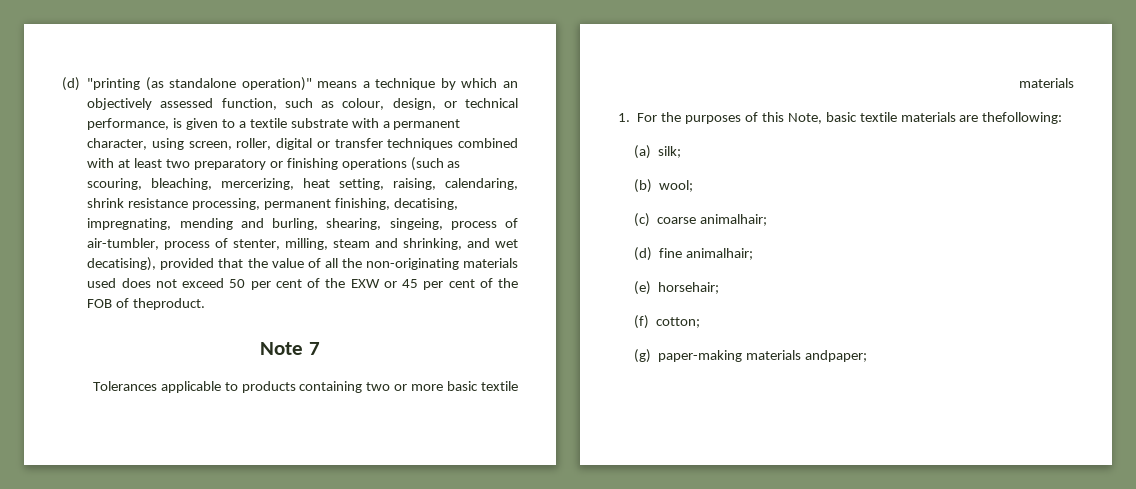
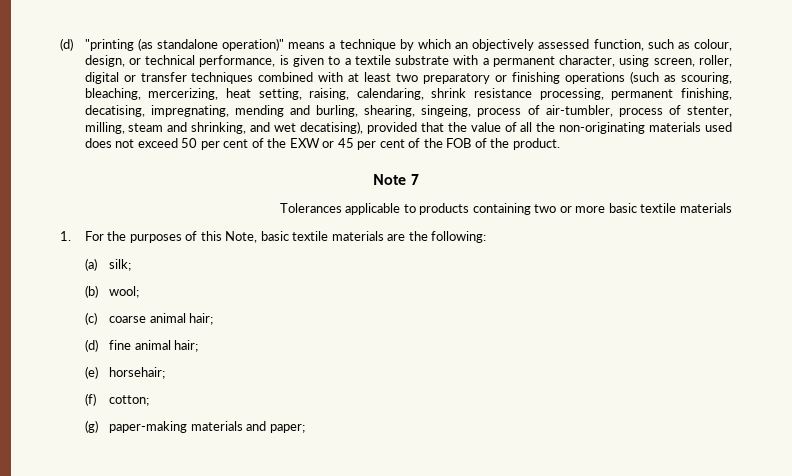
[133,298,206,310] theproduct. -> [490,138,560,150] the product.
[982,112,1063,124] thefollowing: -> [408,231,487,243] the following:
[700,214,768,226] animalhair; -> [149,313,214,325] animal hair;
[686,248,754,260] animalhair; -> [134,340,199,352] animal hair;
[805,350,868,362] andpaper; -> [246,421,305,433] and paper;

